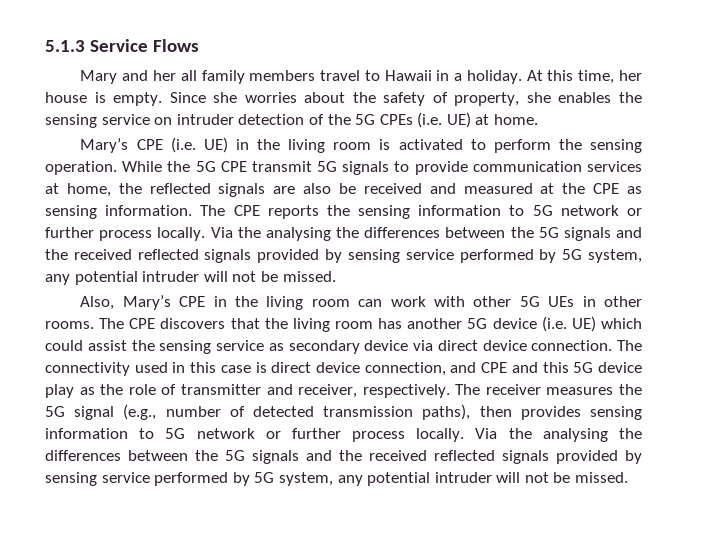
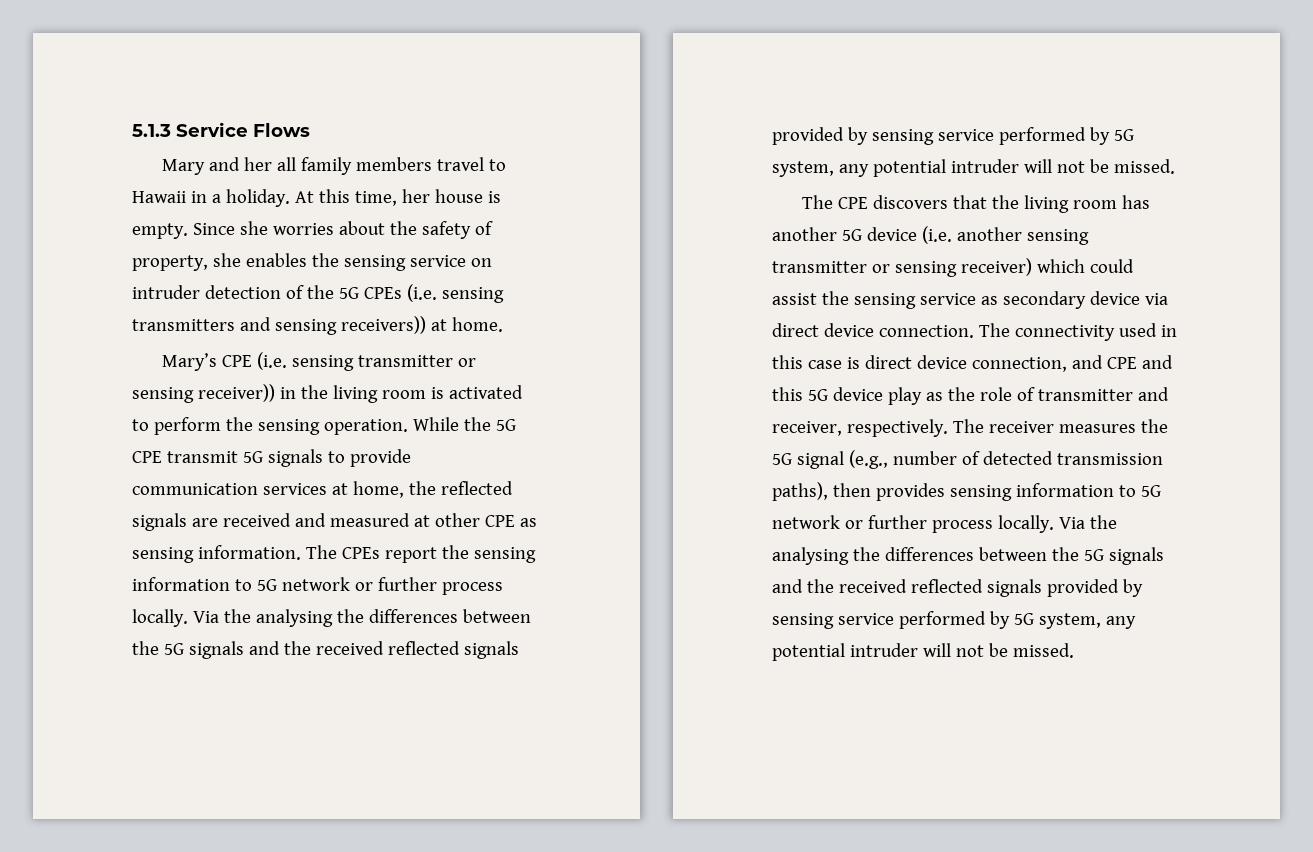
[446,112,471,128] UE) -> [441,287,504,303] [132,316,426,335] sensing transmitters and sensing receivers))
[203,137,228,153] UE) -> [291,355,476,371] [132,384,275,403] sensing transmitter or sensing receiver))
[303,183,356,194] also be -> (218, 522) none
[562,183,586,194] the -> [434,513,480,527] other
[233,205,319,219] CPE reports -> [341,547,437,563] CPEs report
[80,295,642,310] [45,321,94,329] Also, Mary’s CPE in the living room can work with other 5G UEs in other rooms. -> (1175, 166) none
[571,316,596,332] UE) -> [956,227,1089,245] [772,258,1032,277] another sensing transmitter or sensing receiver)

